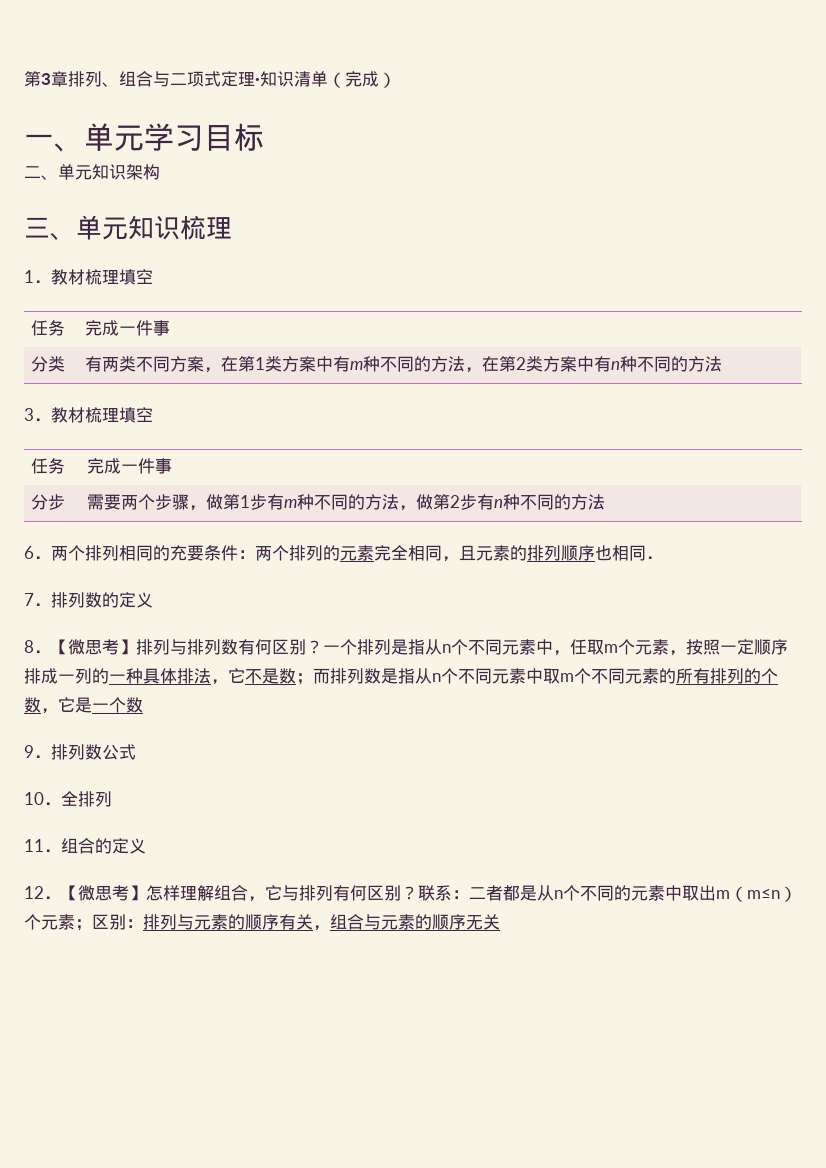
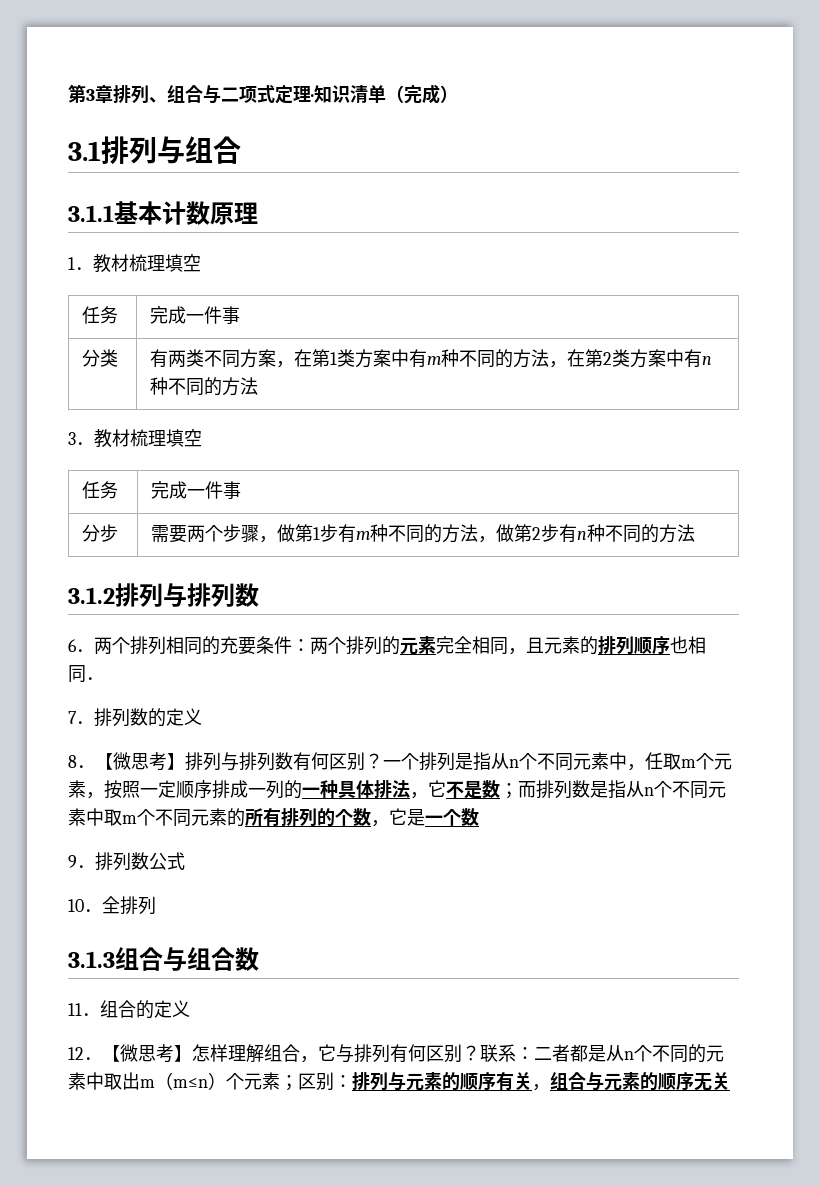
[24,123,264,152] [24,164,160,180] [24,215,206,241] 一、单元学习目标 // 二、单元知识架构 // 三、单元知识梳 -> [68,136,241,164] [68,201,234,225] 3.1排列与组合 // 3.1.1基本计数原
(606, 502) none -> [68,583,259,607] // 3.1.2排列与排列数
(112, 799) none -> [68,947,259,971] // 3.1.3组合与组合数

